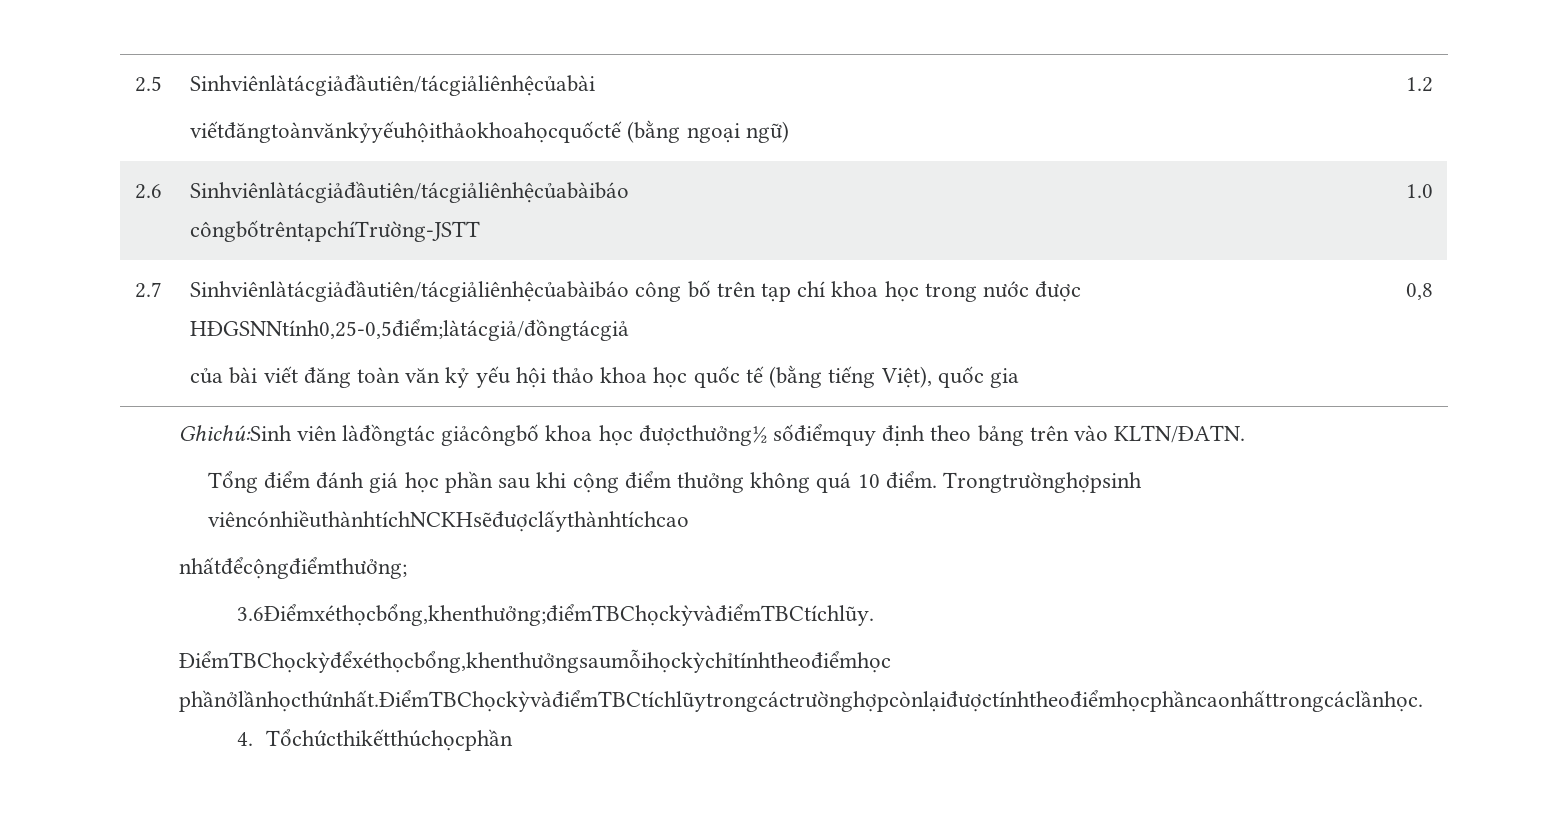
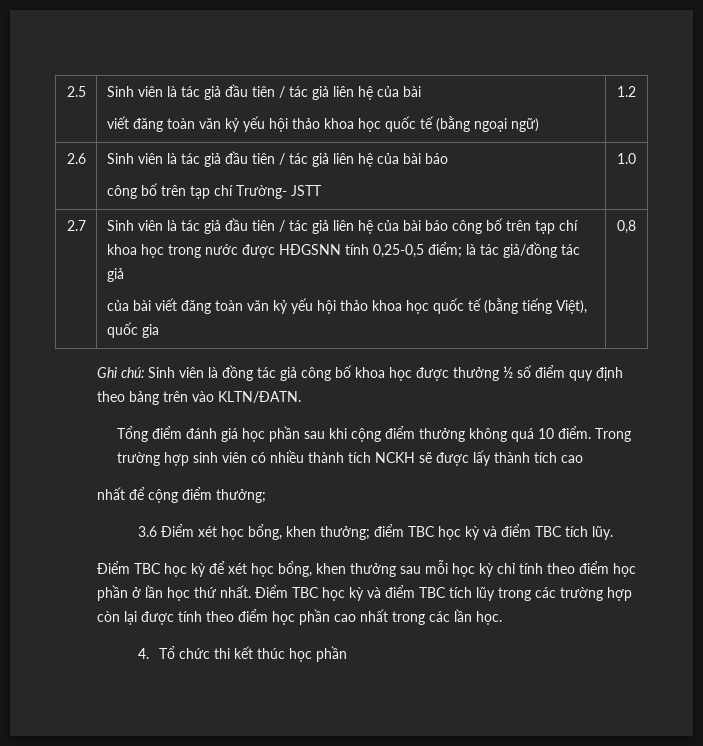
[190,74,596,96] [190,121,623,143] Sinhviênlàtácgiảđầutiên/tácgiảliênhệcủabài // viếtđăngtoànvănkỷyếuhộithảokhoahọcquốctế -> [106,84,421,100] [106,116,434,132] Sinh viên là tác giả đầu tiên / tác giả liên hệ của bài // viết đăng toàn văn kỷ yếu hội thảo khoa học quốc tế
[190,181,630,203] [190,220,481,242] [1405,184,1433,198] [135,282,162,298] [190,280,630,302] Sinhviênlàtácgiảđầutiên/tácgiảliênhệcủabàibáo // côngbốtrêntạpchíTrường-JSTT | 1.0 // 2.7 | Sinhviênlàtácgiảđầutiên/tácgiảliênhệcủabàibáo -> [106,151,448,167] [106,183,322,199] [617,153,636,164] [66,220,86,231] [106,218,448,234] Sinh viên là tác giả đầu tiên / tác giả liên hệ của bài báo // công bố trên tạp chí Trường- JSTT | 1.0 // 2.7 | Sinh viên là tác giả đầu tiên / tác giả liên hệ của bài báo
[190,319,630,341] HĐGSNNtính0,25-0,5điểm;làtácgiả/đồngtácgiả -> [278,242,580,258] [106,268,124,282] HĐGSNN tính 0,25-0,5 điểm; là tác giả/đồng tác giả
[178,424,877,446] Ghichú:Sinh viên làđồngtác giảcôngbố khoa học đượcthưởng½ sốđiểmquy -> [96,365,593,381] Ghi chú: Sinh viên là đồng tác giả công bố khoa học được thưởng ½ số điểm quy
[942,472,1142,493] [207,510,689,532] [178,557,407,579] [237,604,875,626] [178,649,891,673] [178,690,1423,712] [237,729,514,751] Trongtrườnghợpsinh viêncónhiềuthànhtíchNCKHsẽđượclấythànhtíchcao // nhấtđểcộngđiểmthưởng; // 3.6Điểmxéthọcbổng,khenthưởng;điểmTBChọckỳvàđiểmTBCtíchlũy. // ĐiểmTBChọckỳđểxéthọcbổng,khenthưởngsaumỗihọckỳchỉtínhtheođiểmhọc phầnởlầnhọcthứnhất.ĐiểmTBChọckỳvàđiểmTBCtíchlũytrongcáctrườnghợpcònlạiđượctínhtheođiểmhọcphầncaonhấttrongcáclầnhọc. // 4. Tổchứcthikếtthúchọcphần -> [595,428,632,442] [117,450,584,466] [96,487,266,503] [138,524,614,540] [96,560,636,577] [96,585,632,601] [96,609,502,625] [138,646,347,662] Trong trường hợp sinh viên có nhiều thành tích NCKH sẽ được lấy thành tích cao // nhất để cộng điểm thưởng; // 3.6 Điểm xét học bổng, khen thưởng; điểm TBC học kỳ và điểm TBC tích lũy. // Điểm TBC học kỳ để xét học bổng, khen thưởng sau mỗi học kỳ chỉ tính theo điểm học phần ở lần học thứ nhất. Điểm TBC học kỳ và điểm TBC tích lũy trong các trường hợp còn lại được tính theo điểm học phần cao nhất trong các lần học. // 4. Tổ chức thi kết thúc học phần

